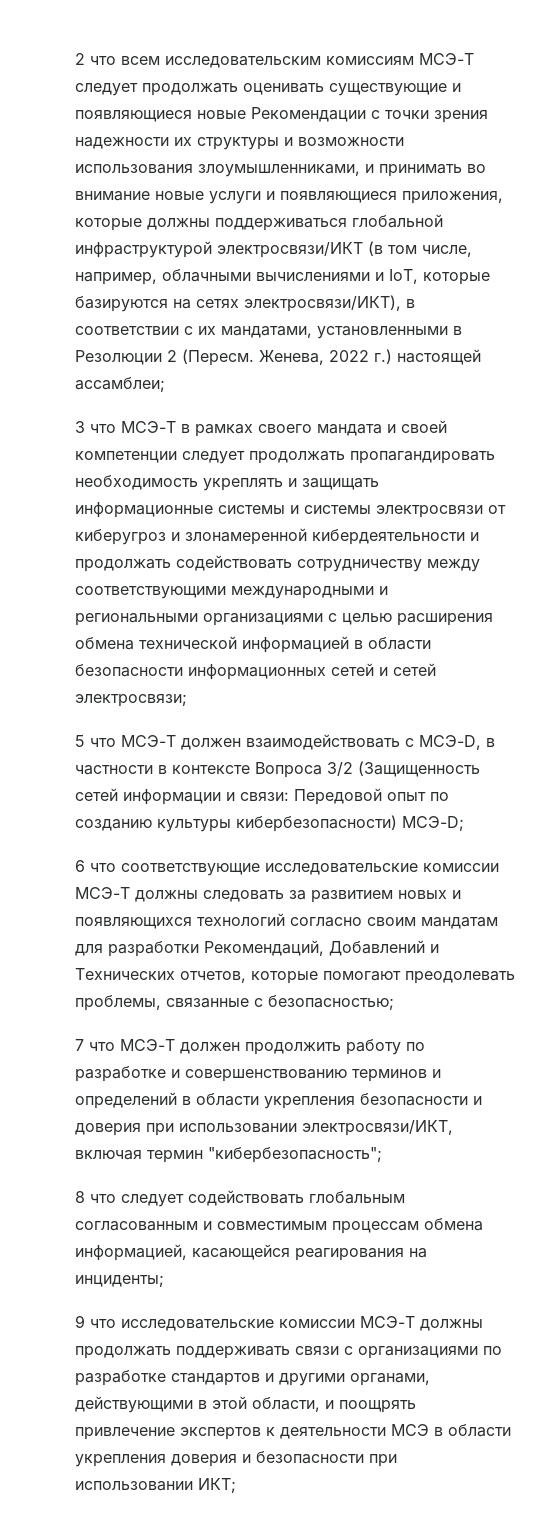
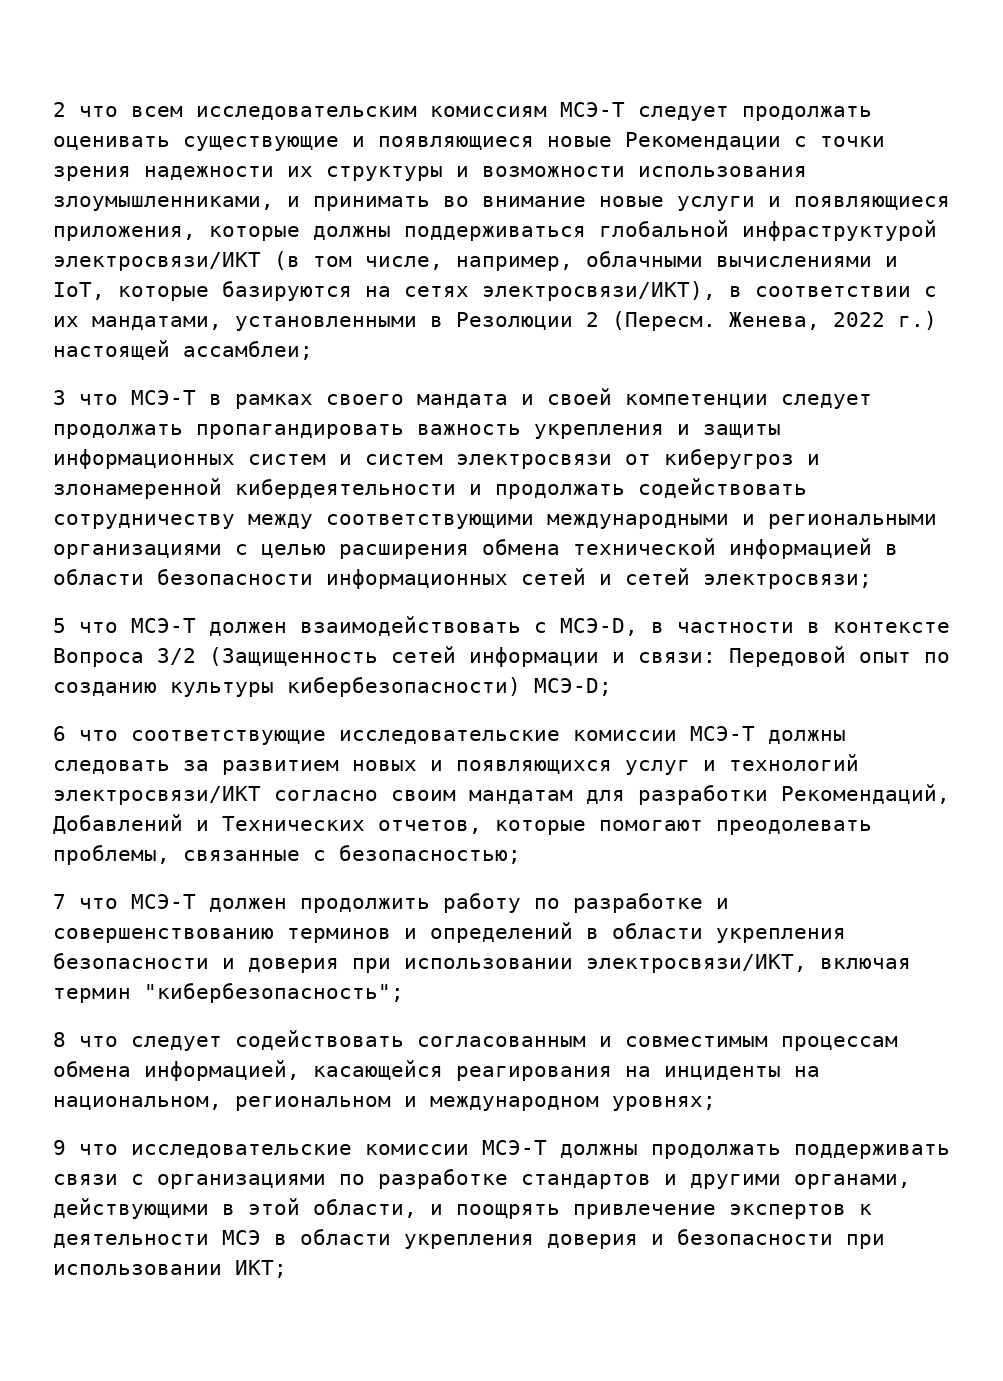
[75,475,379,491] [75,502,371,518] необходимость укреплять и защищать информационные системы и системы -> [417,424,781,439] [53,449,443,469] важность укрепления и защиты информационных систем и систем
[197,913,285,926] технологий -> [625,754,859,775] [53,786,261,805] услуг и технологий электросвязи/ИКТ
[309,1191,405,1204] глобальным -> (404, 1040) none
[75,1275,164,1287] инциденты; -> [664,1066,820,1080] [53,1096,716,1111] инциденты на национальном, региональном и международном уровнях;

